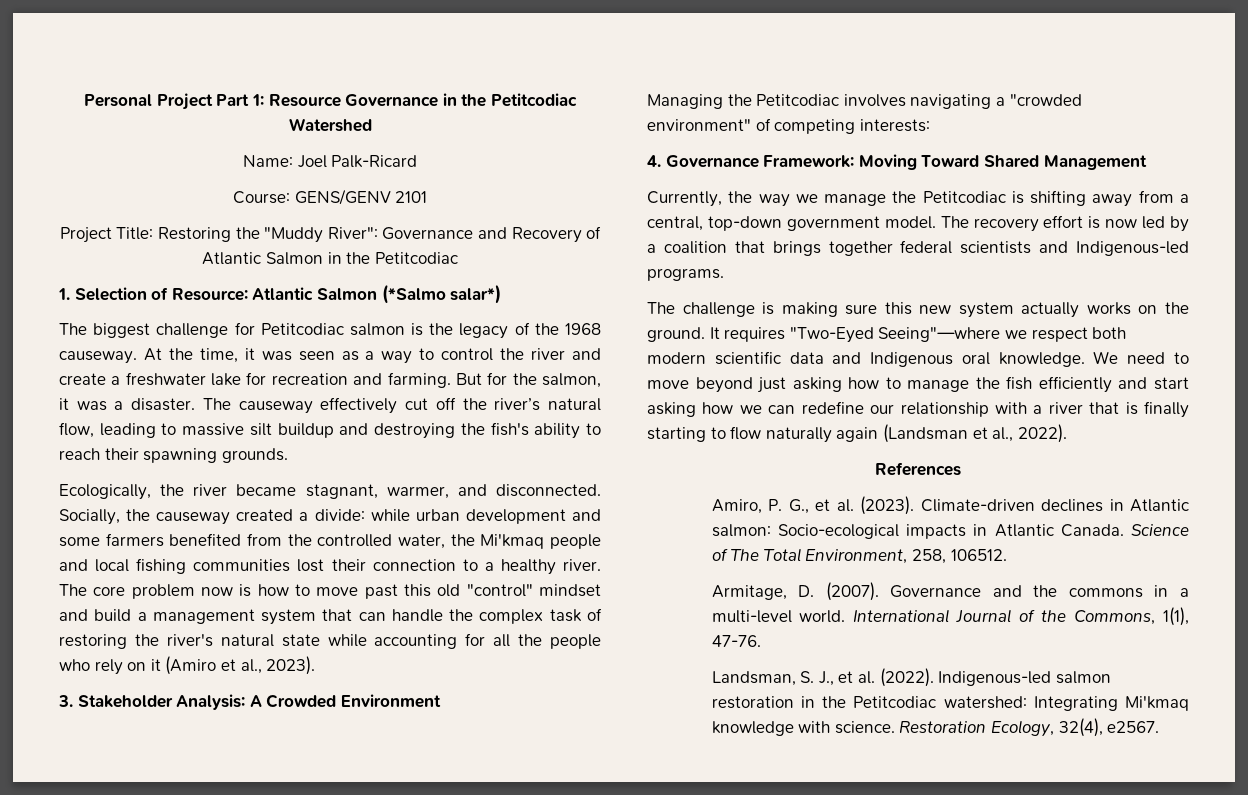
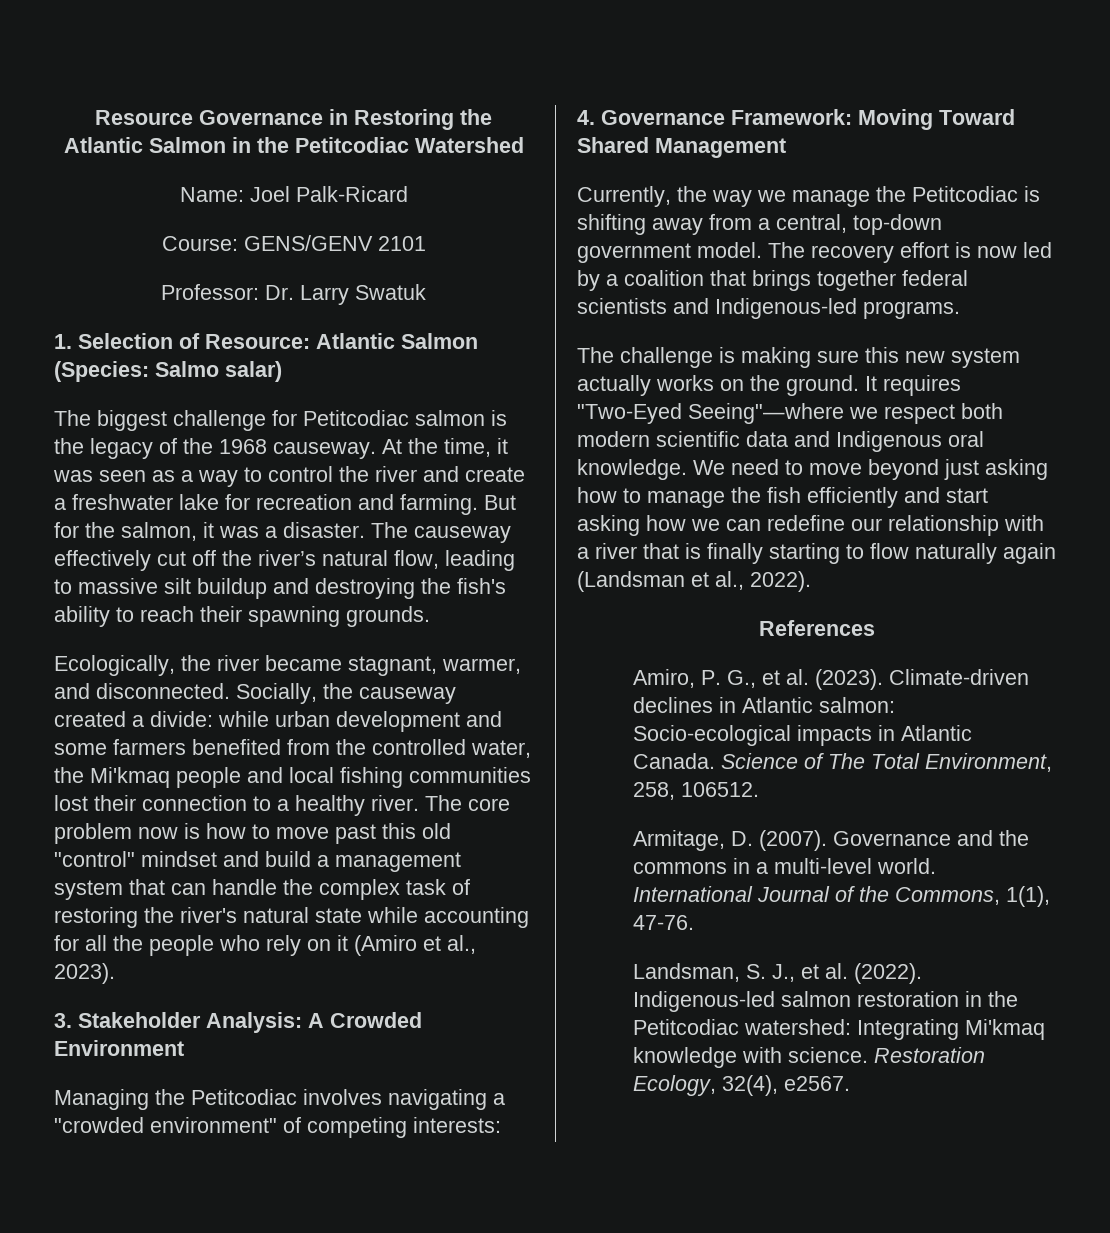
[84,93,439,110] Personal Project Part 1: Resource Governance -> [95,109,492,130] [63,137,226,153] Resource Governance in Restoring the Atlantic Salmon
[59,226,602,243] [202,252,458,265] Project Title: Restoring the "Muddy River": Governance and Recovery of Atlantic Salmon in the Petitcodiac -> [161,284,426,305] Professor: Dr. Larry Swatuk
[381,284,502,304] (*Salmo salar*) -> [54,361,282,382] (Species: Salmo salar)

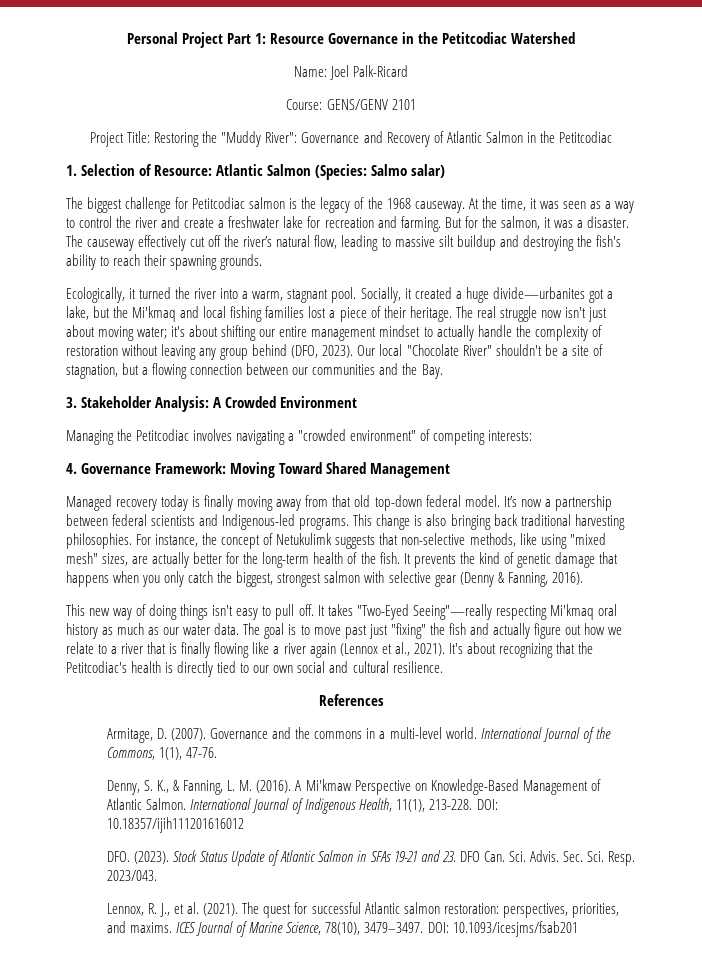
[95,109,492,130] [63,137,226,153] Resource Governance in Restoring the Atlantic Salmon -> [126,32,399,48] Personal Project Part 1: Resource Governance
[161,284,426,305] Professor: Dr. Larry Swatuk -> [90,131,612,147] Project Title: Restoring the "Muddy River": Governance and Recovery of Atlantic Salmon in the Petitcodiac
[181,655,521,676] [54,683,456,704] [54,711,502,732] [54,739,531,758] the river became stagnant, warmer, and disconnected. Socially, the causeway created a divide: while urban development and some farmers benefited from the controlled water, -> [129,287,613,303] [66,306,111,320] it turned the river into a warm, stagnant pool. Socially, it created a huge divide—urbanites got a lake, but
[176,767,241,788] people -> (177, 314) none
[409,767,531,783] [54,795,510,816] [54,823,451,844] [54,851,461,872] [54,879,470,900] [54,907,529,928] [54,935,476,956] [54,963,115,984] communities lost their connection to a healthy river. The core problem now is how to move past this old "control" mindset and build a management system that can handle the complex task of restoring the river's natural state while accounting for all the people who rely on it (Amiro et al., 2023). -> [265,306,607,322] [66,325,602,341] [66,344,603,360] [66,363,443,379] families lost a piece of their heritage. The real struggle now isn't just about moving water; it's about shifting our entire management mindset to actually handle the complexity of restoration without leaving any group behind (DFO, 2023). Our local "Chocolate River" shouldn't be a site of stagnation, but a flowing connection between our communities and the Bay.
[577,186,1040,207] [577,214,942,235] [577,242,1052,263] [577,270,896,291] Currently, the way we manage the Petitcodiac is shifting away from a central, top-down government model. The recovery effort is now led by a coalition that brings together -> [66,495,612,511] [66,514,108,526] Managed recovery today is finally moving away from that old top-down federal model. It’s now a partnership between
[577,347,1020,368] [577,375,961,396] [577,403,1003,424] [577,431,984,452] [577,459,1048,480] [577,487,988,508] [577,515,1044,536] // The challenge is making sure this new system actually works on the ground. It requires "Two-Eyed Seeing"—where we respect both modern scientific data and Indigenous oral knowledge. We need to move beyond just asking how to manage the fish efficiently and start asking how we can redefine our relationship with -> [353,514,625,530] [66,533,606,549] [66,552,618,568] [66,571,583,587] [66,604,617,620] [66,623,623,639] [66,642,108,654] This change is also bringing back traditional harvesting philosophies. For instance, the concept of Netukulimk suggests that non-selective methods, like using "mixed mesh" sizes, are actually better for the long-term health of the fish. It prevents the kind of genetic damage that happens when you only catch the biggest, strongest salmon with selective gear (Denny & Fanning, 2016). // This new way of doing things isn't easy to pull off. It takes "Two-Eyed Seeing"—really respecting Mi'kmaq oral history as much as our water data. The goal is to move past just "fixing" the fish and actually figure out how we relate to
[769,543,1056,564] [577,571,811,592] [758,620,875,636] [633,669,1030,690] [633,697,896,713] [633,725,973,746] [633,753,1053,772] [633,782,760,800] starting to flow naturally again (Landsman et al., 2022). // References // Amiro, P. G., et al. (2023). Climate-driven declines in Atlantic salmon: Socio-ecological impacts in Atlantic Canada. Science of The Total Environment, 258, 106512. -> [214,642,594,658] [66,661,443,677] [318,694,384,706] flowing like a river again (Lennox et al., 2021). It's about recognizing that the Petitcodiac's health is directly tied to our own social and cultural resilience. // References
[633,963,923,984] [633,991,1019,1012] [633,1019,1046,1040] [633,1047,986,1068] [633,1075,851,1096] Landsman, S. J., et al. (2022). Indigenous-led salmon restoration in the Petitcodiac watershed: Integrating Mi'kmaq knowledge with science. Restoration Ecology, 32(4), e2567. -> [107,779,601,795] [107,798,498,814] [107,817,245,833] [107,850,636,866] [107,870,158,881] [107,902,619,918] [107,921,578,937] Denny, S. K., & Fanning, L. M. (2016). A Mi'kmaw Perspective on Knowledge-Based Management of Atlantic Salmon. International Journal of Indigenous Health, 11(1), 213-228. DOI: 10.18357/ijih111201616012 // DFO. (2023). Stock Status Update of Atlantic Salmon in SFAs 19-21 and 23. DFO Can. Sci. Advis. Sec. Sci. Resp. 2023/043. // Lennox, R. J., et al. (2021). The quest for successful Atlantic salmon restoration: perspectives, priorities, and maxims. ICES Journal of Marine Science, 78(10), 3479–3497. DOI: 10.1093/icesjms/fsab201

